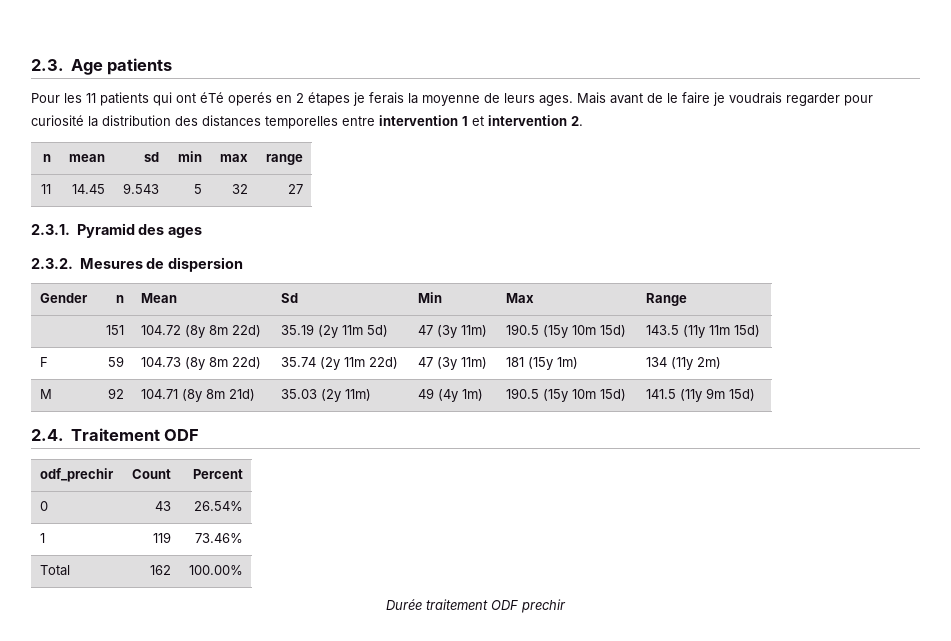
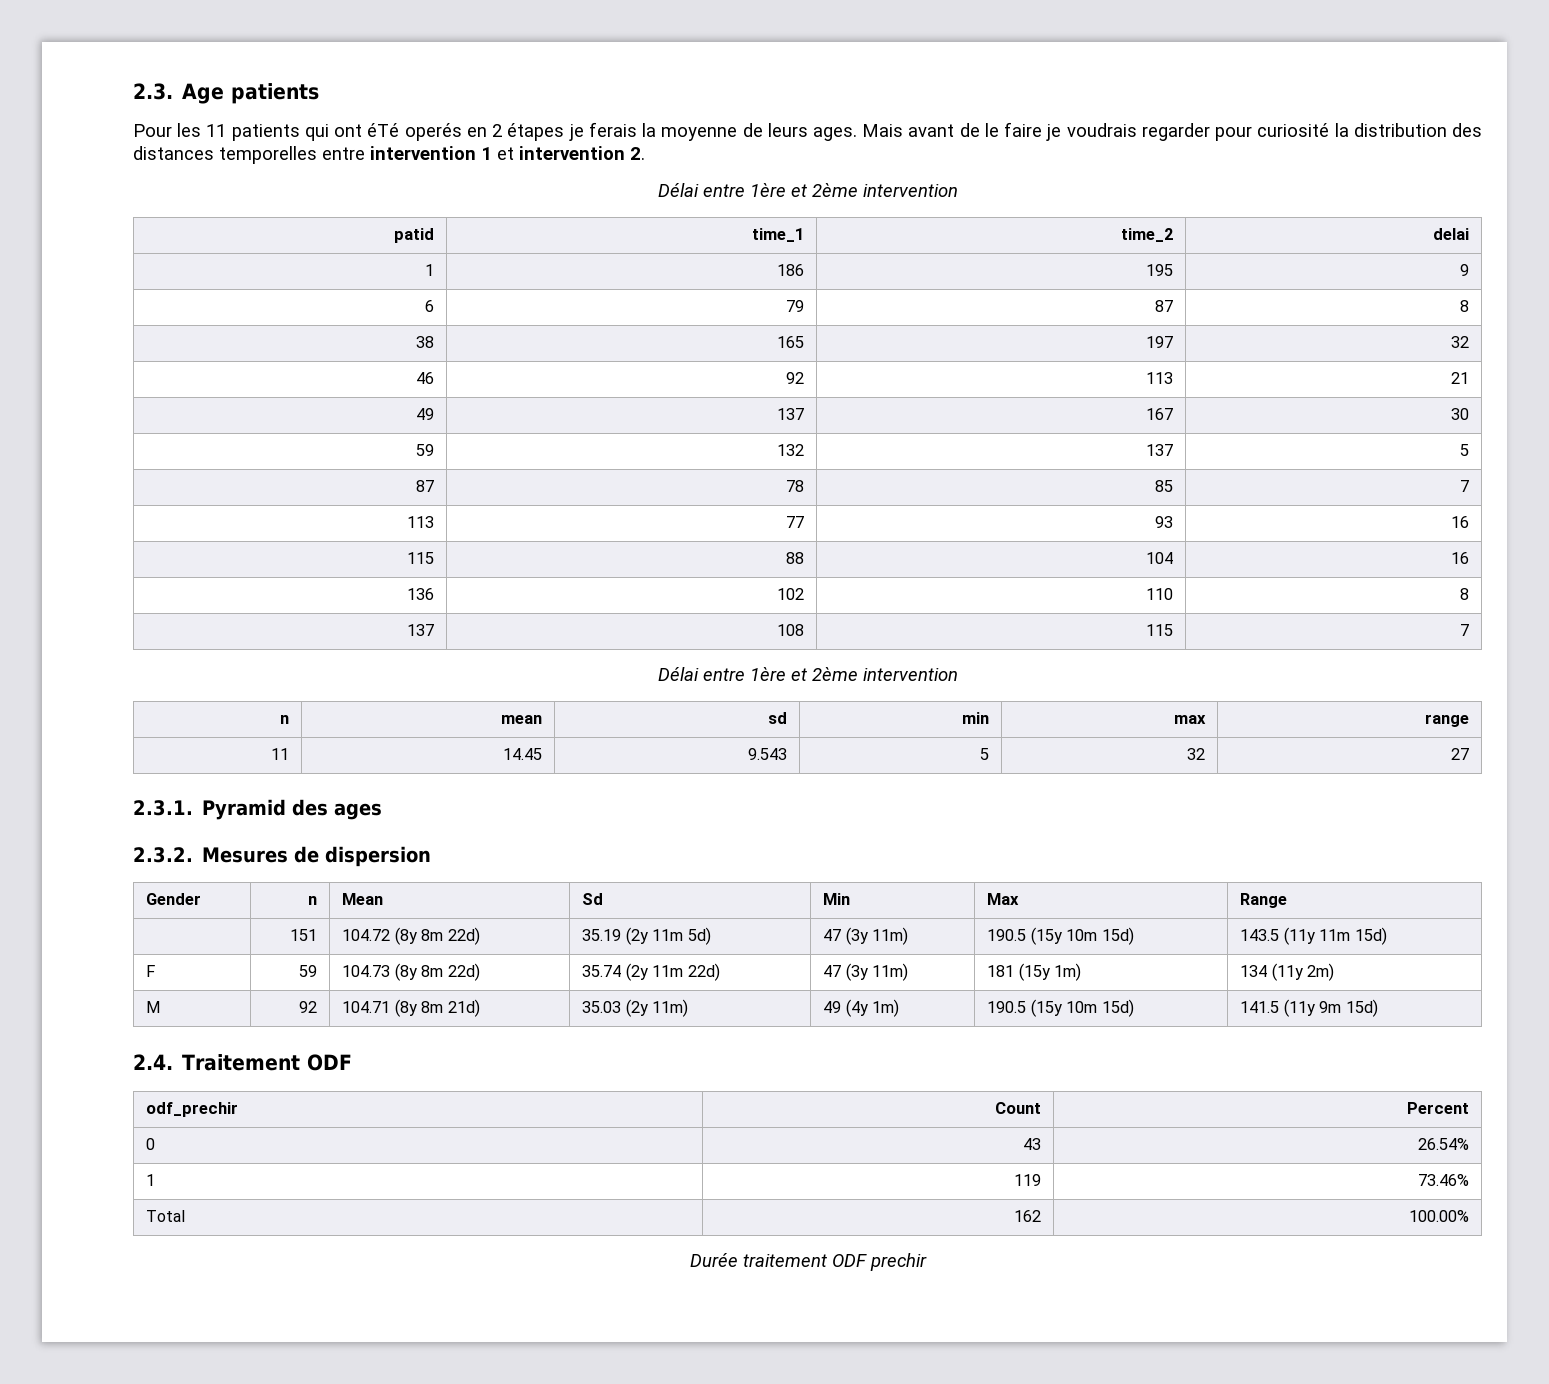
(583, 121) none -> [657,183,958,197] [393,228,434,243] [751,228,804,242] [1120,228,1173,242] [1432,228,1469,240] [424,264,434,276] [776,264,804,276] [1145,264,1173,276] [1459,264,1469,276] [424,300,434,312] [785,300,804,312] [1154,300,1173,312] [1459,300,1469,312] [415,336,434,348] [776,336,804,348] [1145,336,1173,348] [1450,336,1469,348] [415,372,434,384] [785,372,804,384] [1145,372,1173,384] [1450,372,1469,384] [415,408,434,420] [776,408,804,420] [1145,408,1173,420] [1450,408,1469,420] [415,444,434,456] [776,444,804,456] [1145,444,1173,456] [1459,444,1469,456] [415,480,434,492] [785,480,804,492] [1154,480,1173,492] [1459,480,1469,492] [406,516,434,528] [785,516,804,528] [1154,516,1173,528] [1450,516,1469,528] [406,552,434,564] [785,552,804,564] [1145,552,1173,564] [1450,552,1469,564] [406,588,434,600] [776,588,804,600] [1145,588,1173,600] [1459,588,1469,600] [406,624,434,636] [776,624,804,636] [1145,624,1173,636] [1459,624,1469,636] [657,667,958,681] // Délai entre 1ère et 2ème intervention // patid | time_1 | time_2 | delai // 1 | 186 | 195 | 9 // 6 | 79 | 87 | 8 // 38 | 165 | 197 | 32 // 46 | 92 | 113 | 21 // 49 | 137 | 167 | 30 // 59 | 132 | 137 | 5 // 87 | 78 | 85 | 7 // 113 | 77 | 93 | 16 // 115 | 88 | 104 | 16 // 136 | 102 | 110 | 8 // 137 | 108 | 115 | 7 // Délai entre 1ère et 2ème intervention

